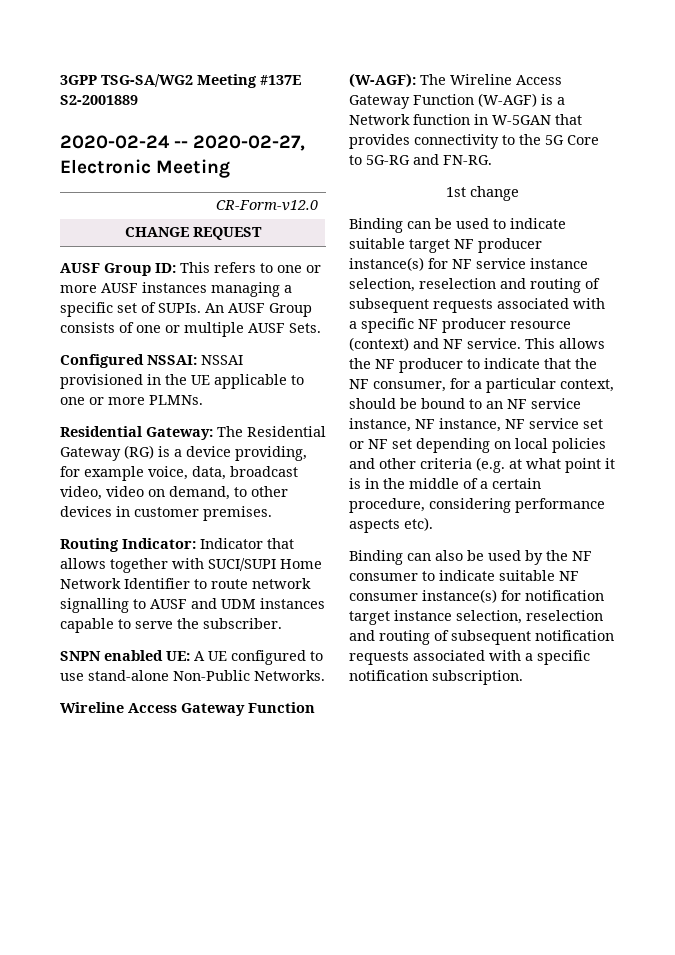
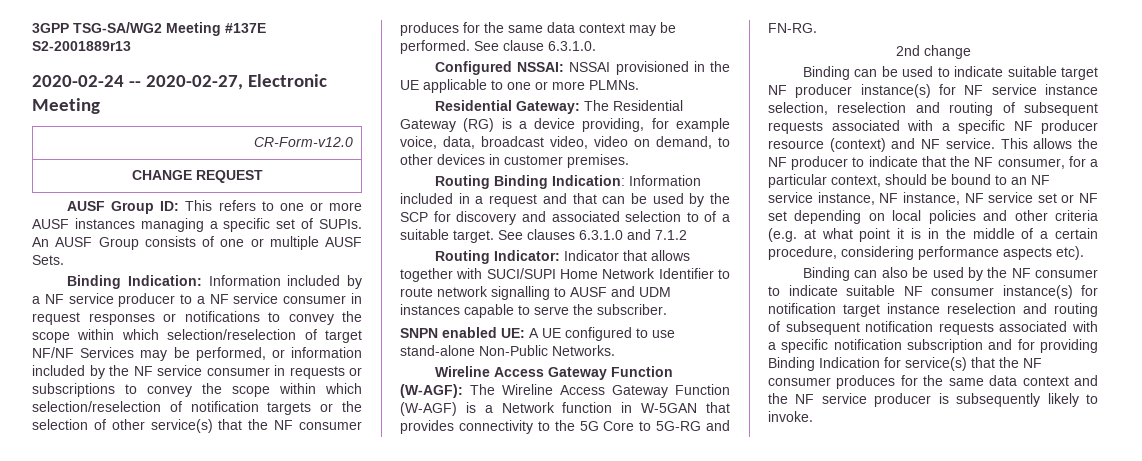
[60,95,138,105] S2-2001889 -> [32,41,131,51] S2-2001889r13
(321, 328) none -> [67,275,362,289] [32,293,362,307] [32,311,362,325] [32,329,362,343] [32,347,362,361] [32,365,362,379] [32,383,362,397] [32,401,363,415] [32,419,362,433] [400,22,676,36] [400,40,596,54] // Binding Indication: Information included by a NF service producer to a NF service consumer in request responses or notifications to convey the scope within which selection/reselection of target NF/NF Services may be performed, or information included by the NF service consumer in requests or subscriptions to convey the scope within which selection/reselection of notification targets or the selection of other service(s) that the NF consumer produces for the same data context may be performed. See clause 6.3.1.0.
(272, 513) none -> [435,175,702,189] [400,193,730,207] [400,211,730,225] [400,229,687,243] // Routing Binding Indication: Information included in a request and that can be used by the SCP for discovery and associated selection to of a suitable target. See clauses 6.3.1.0 and 7.1.2
[445,187,466,197] 1st -> [895,45,920,56] 2nd
[456,610,522,624] selection, -> (940, 308) none
[432,670,523,685] subscription. -> [907,339,1098,353] [768,357,1042,371] [768,375,1098,389] [768,393,1098,407] [768,411,813,422] subscription and for providing Binding Indication for service(s) that the NF consumer produces for the same data context and the NF service producer is subsequently likely to invoke.

